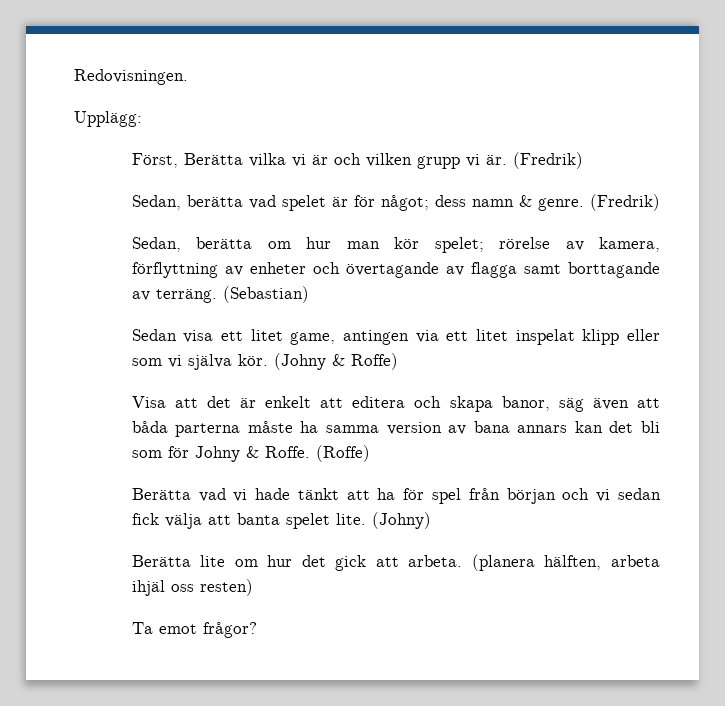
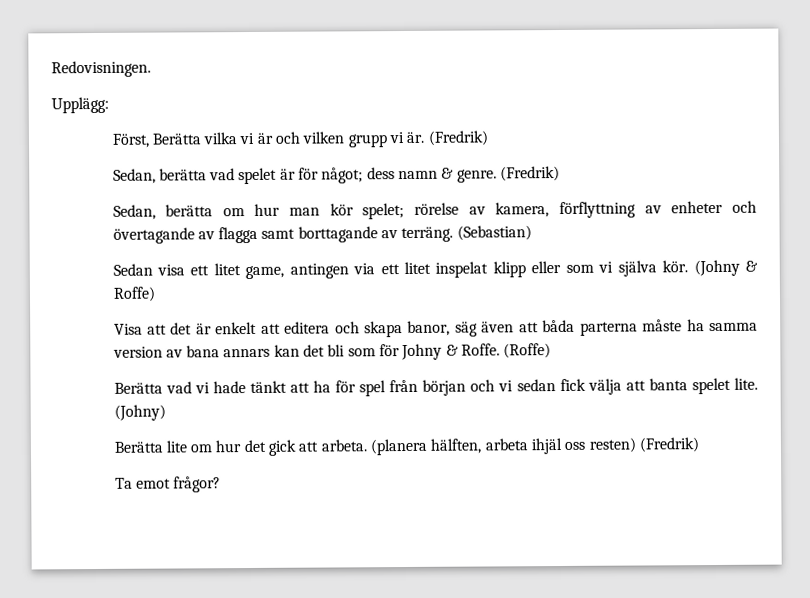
(253, 587) none -> [638,437,699,453] (Fredrik)

